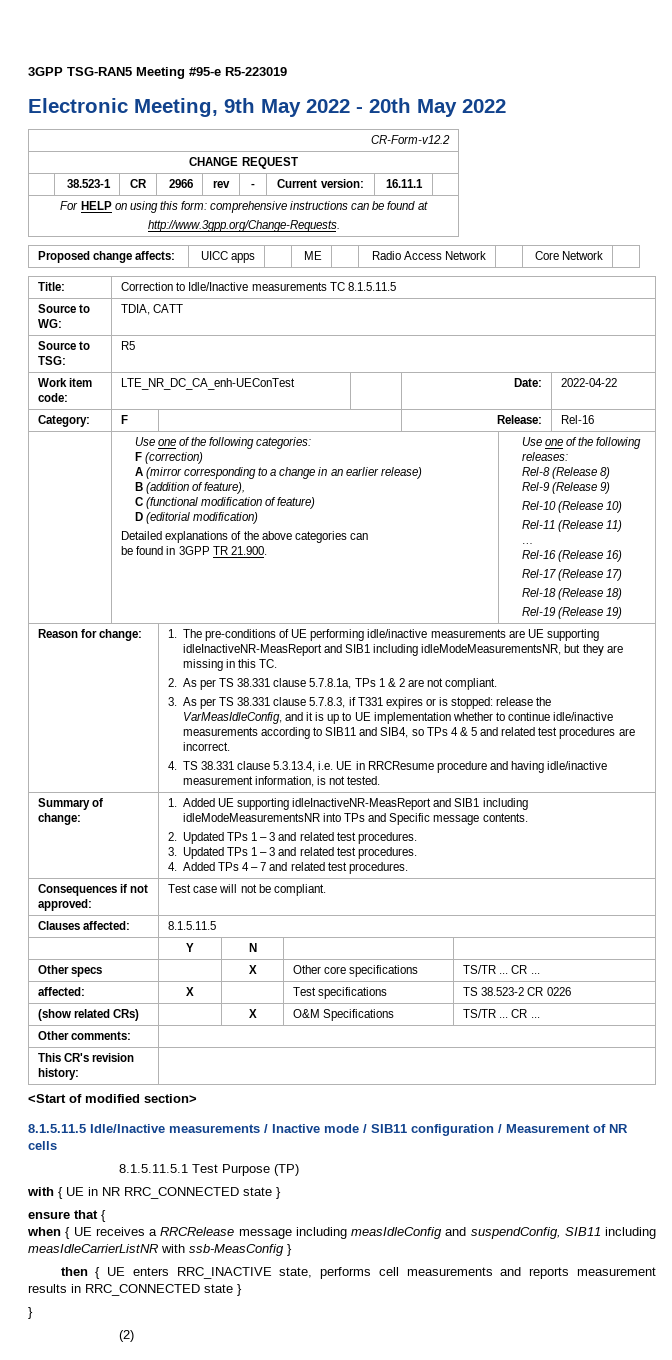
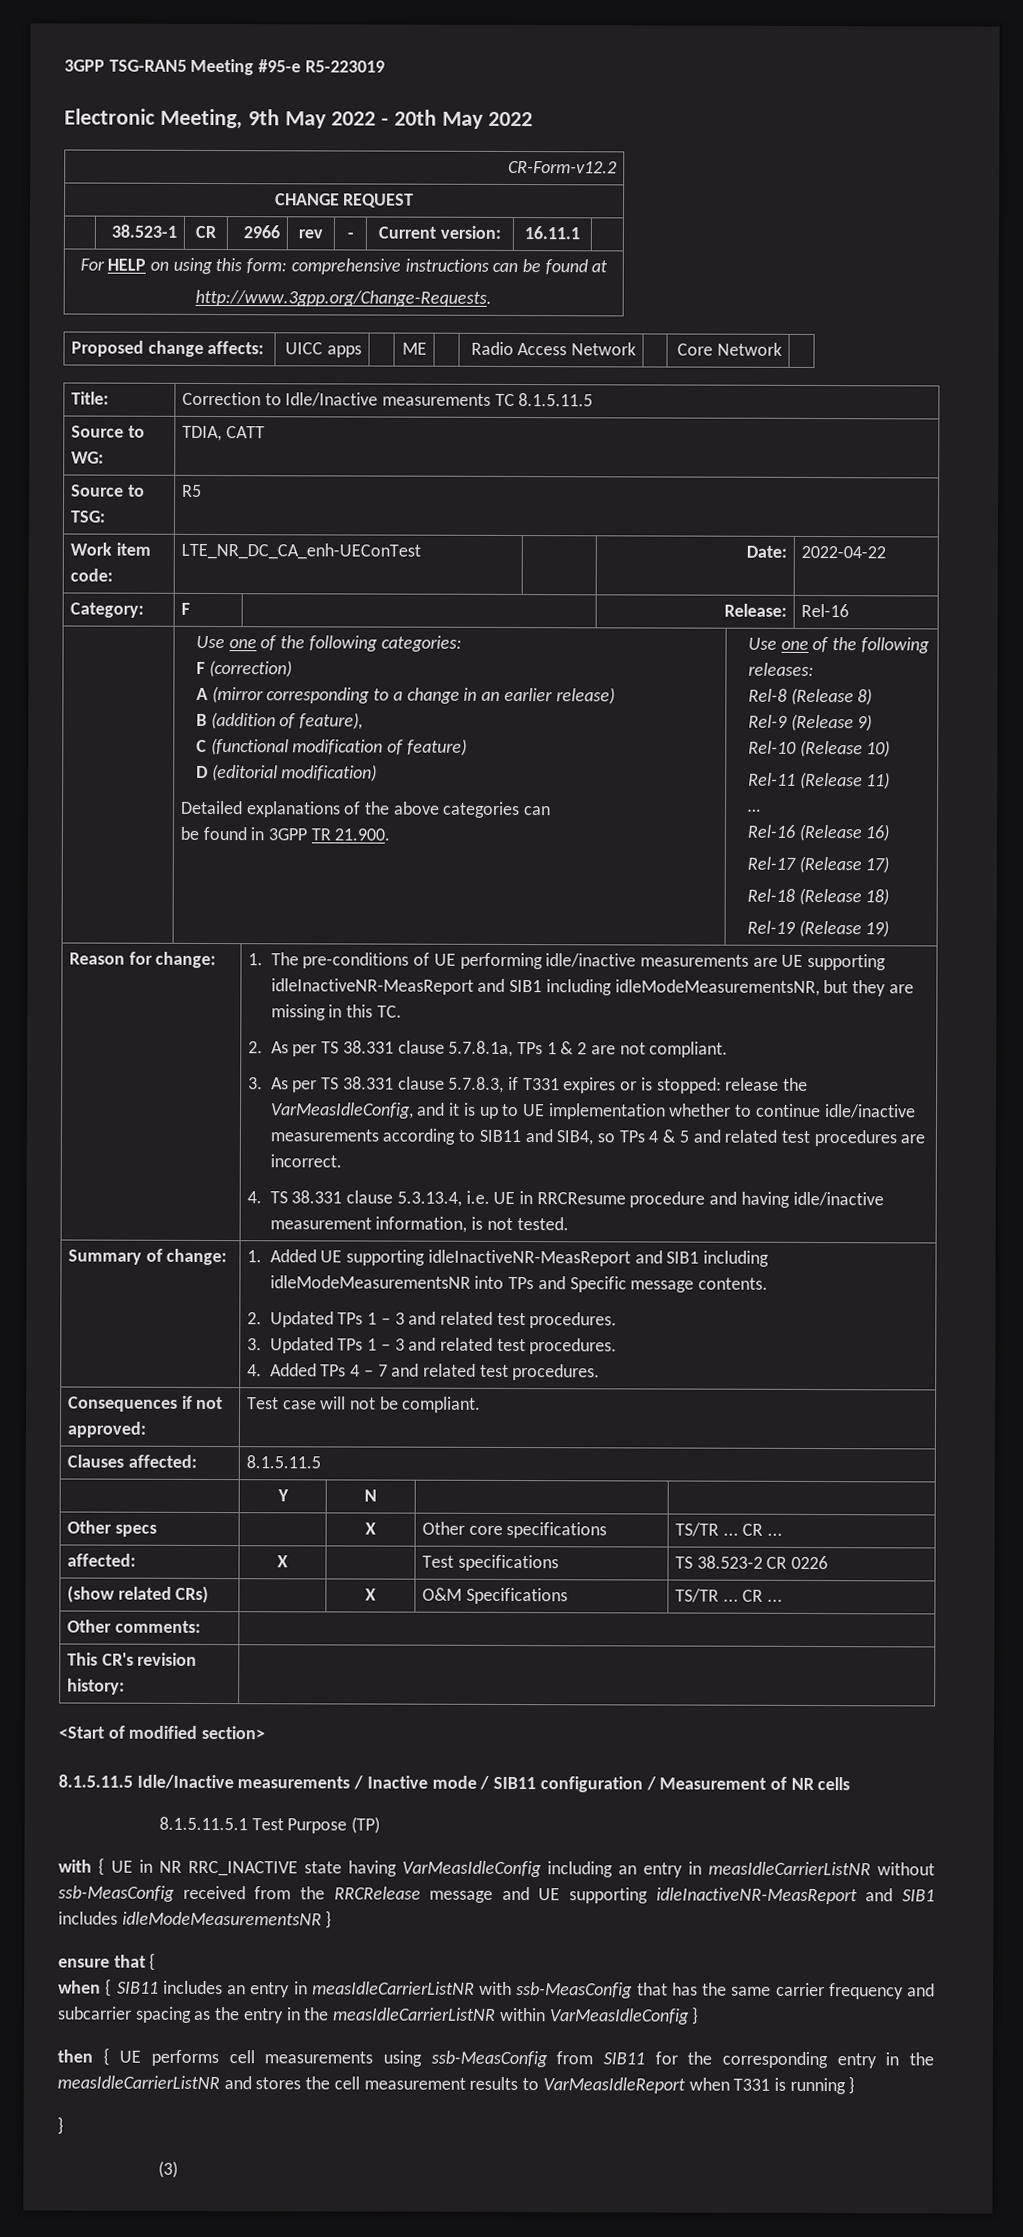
[124,1187,272,1199] RRC_CONNECTED state -> [188,1860,935,1878] [58,1885,935,1905] [58,1911,322,1926] RRC_INACTIVE state having VarMeasIdleConfig including an entry in measIdleCarrierListNR without ssb-MeasConfig received from the RRCRelease message and UE supporting idleInactiveNR-MeasReport and SIB1 includes idleModeMeasurementsNR
[73,1227,656,1239] [28,1244,292,1256] [60,1267,657,1279] [28,1284,233,1296] UE receives a RRCRelease message including measIdleConfig and suspendConfig, SIB11 including measIdleCarrierListNR with ssb-MeasConfig } // then { UE enters RRC_INACTIVE state, performs cell measurements and reports measurement results in RRC_CONNECTED state -> [116,1980,935,2000] [58,2006,700,2025] [57,2047,934,2069] [57,2075,846,2095] SIB11 includes an entry in measIdleCarrierListNR with ssb-MeasConfig that has the same carrier frequency and subcarrier spacing as the entry in the measIdleCarrierListNR within VarMeasIdleConfig } // then { UE performs cell measurements using ssb-MeasConfig from SIB11 for the corresponding entry in the measIdleCarrierListNR and stores the cell measurement results to VarMeasIdleReport when T331 is running
[119,1330,135,1342] (2) -> [157,2160,178,2178] (3)

